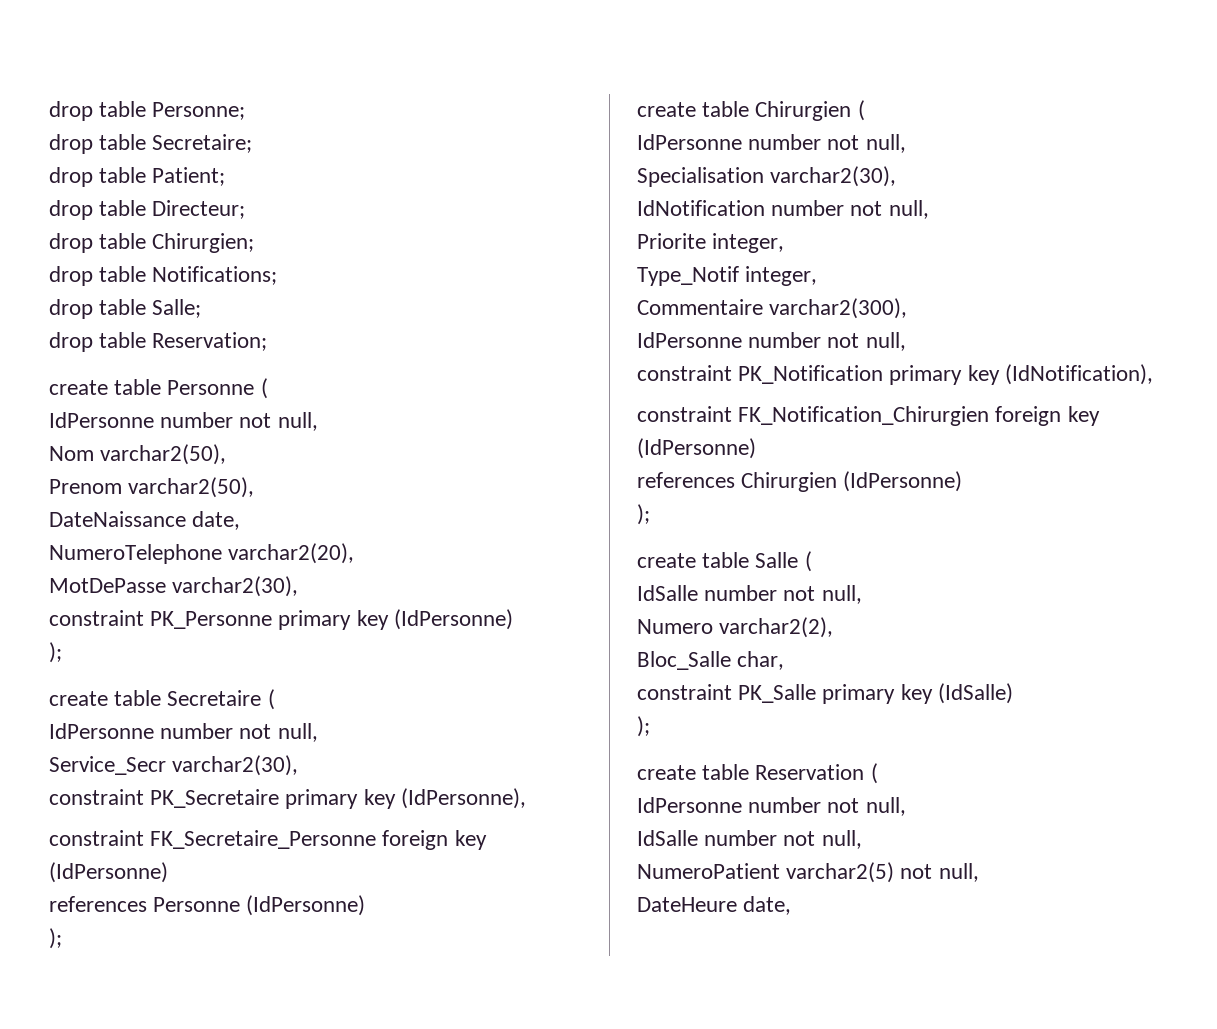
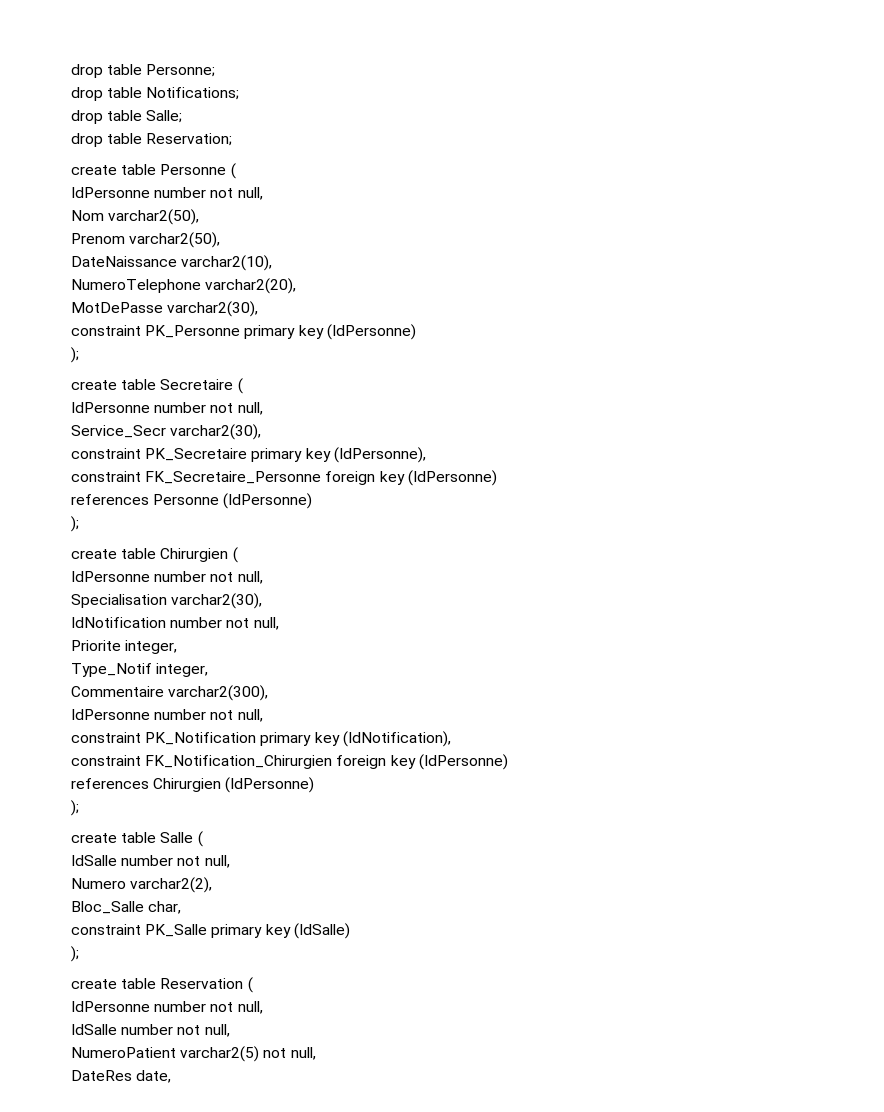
[49,134,253,154] [49,167,226,187] [49,200,246,220] [49,233,255,253] // drop table Secretaire; // drop table Patient; // drop table Directeur; // drop table Chirurgien; -> (216, 70) none
[192,511,241,530] date, -> [181,255,273,271] varchar2(10),
[637,897,737,912] DateHeure -> [71,1070,132,1081] DateRes

